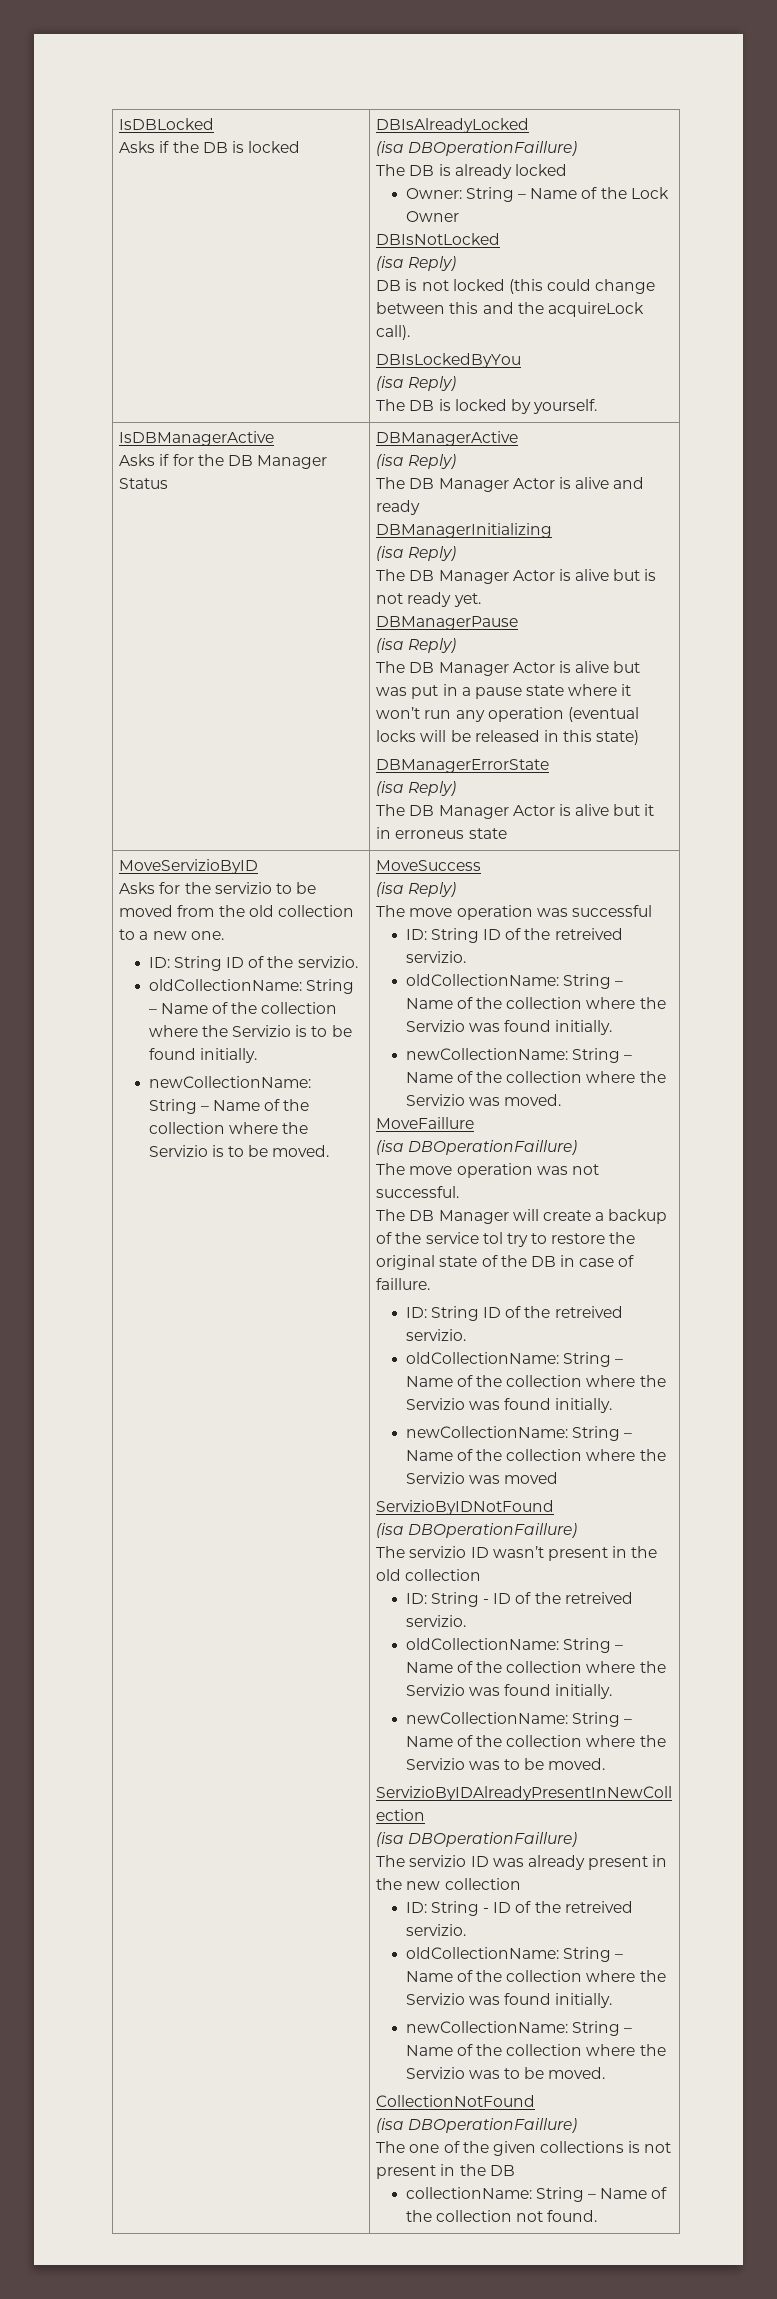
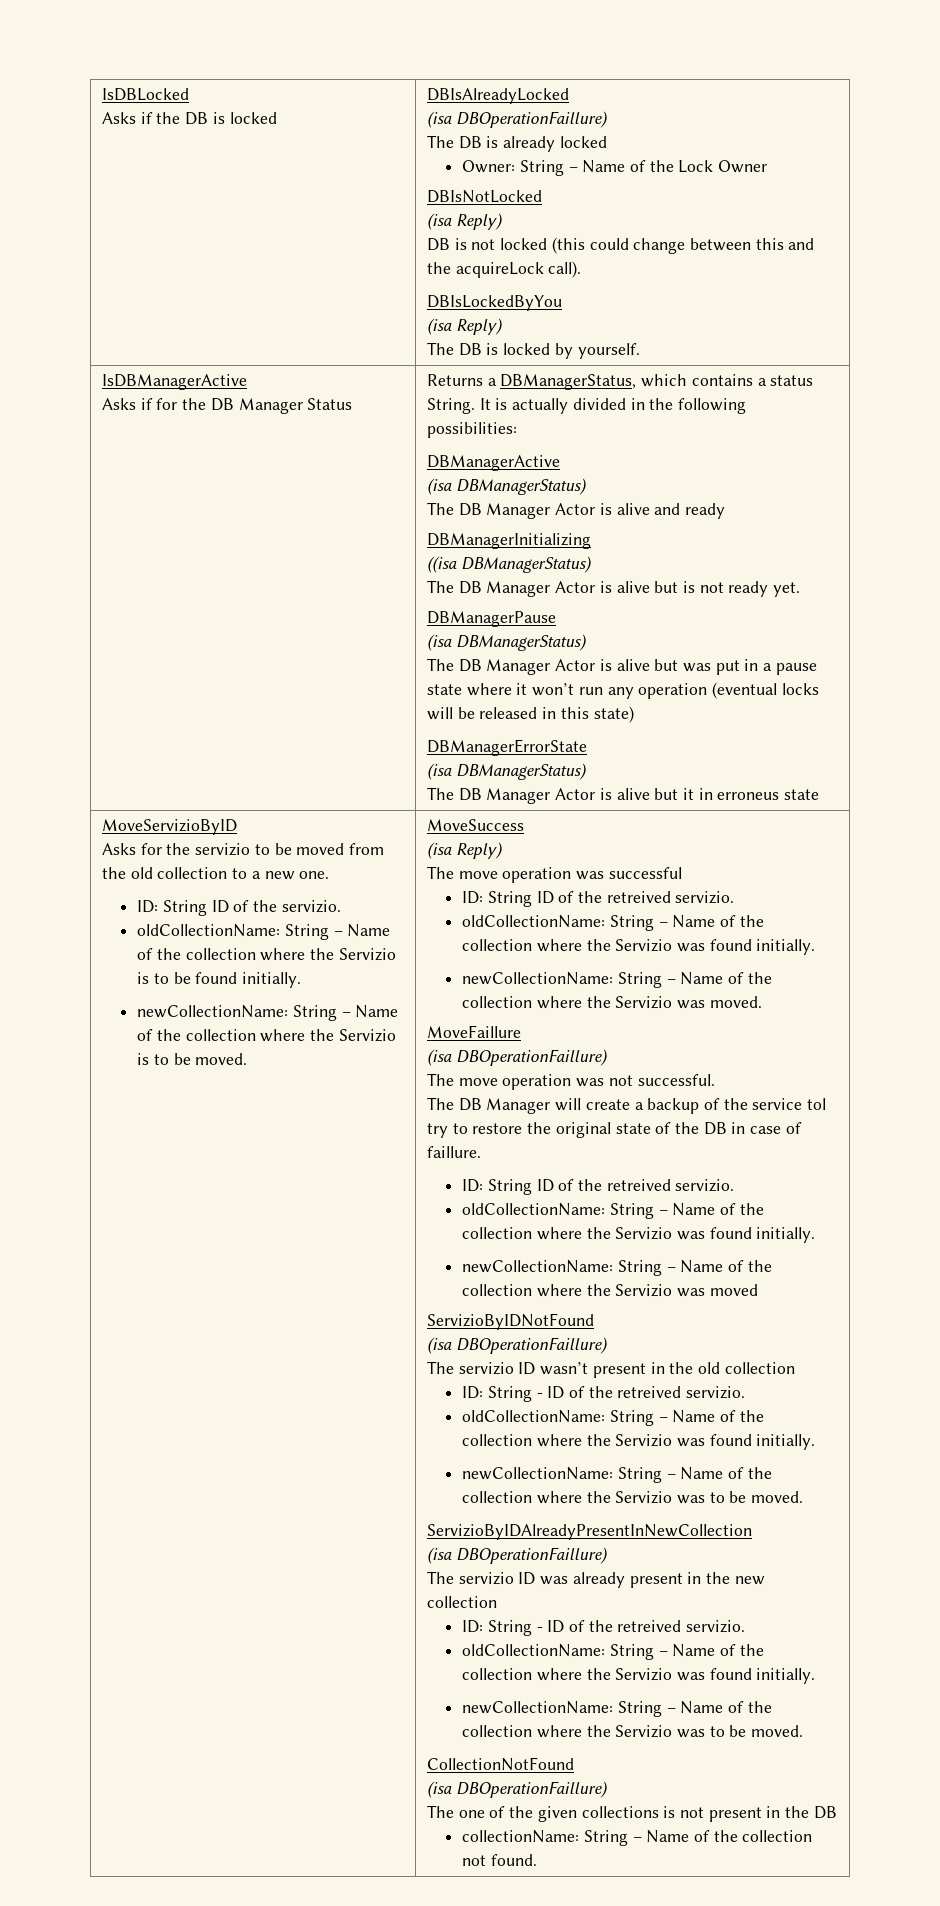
(169, 483) none -> [426,374,814,390] [426,398,747,414] [426,422,517,438] Returns a DBManagerStatus, which contains a status String. It is actually divided in the following possibilities: //
[408,454,457,469] Reply) -> [455,478,587,495] DBManagerStatus)
[376,546,457,561] (isa Reply) -> [426,556,592,573] ((isa DBManagerStatus)
[408,638,457,653] Reply) -> [455,634,587,651] DBManagerStatus)
[408,781,457,796] Reply) -> [455,763,587,780] DBManagerStatus)

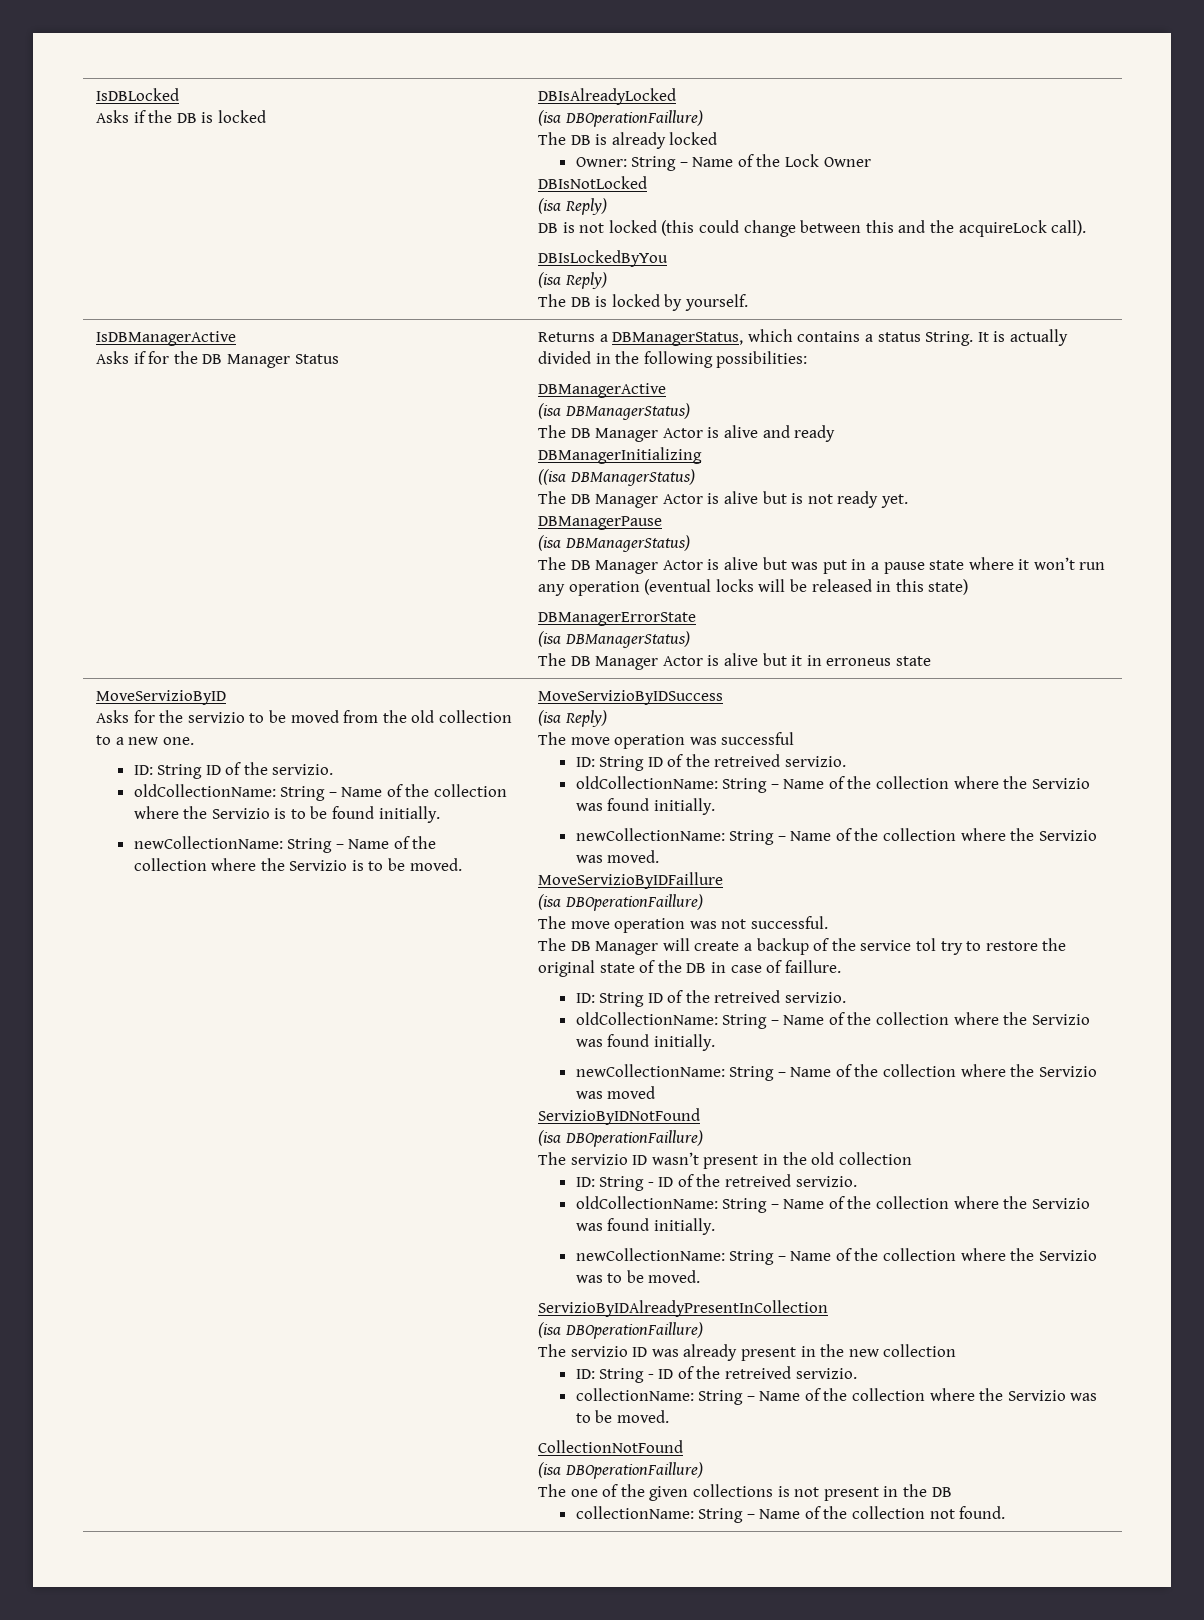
[426,819,524,831] MoveSuccess -> [538,690,724,705] MoveServizioByIDSuccess
[426,1025,521,1038] MoveFaillure -> [538,872,724,889] MoveServizioByIDFaillure
[426,1524,752,1540] ServizioByIDAlreadyPresentInNewCollection -> [538,1300,829,1317] ServizioByIDAlreadyPresentInCollection
[462,1644,764,1660] [462,1668,816,1684] [462,1701,614,1714] oldCollectionName: String – Name of the collection where the Servizio was found initially. // newCollectionName: -> [575,1388,694,1401] collectionName:

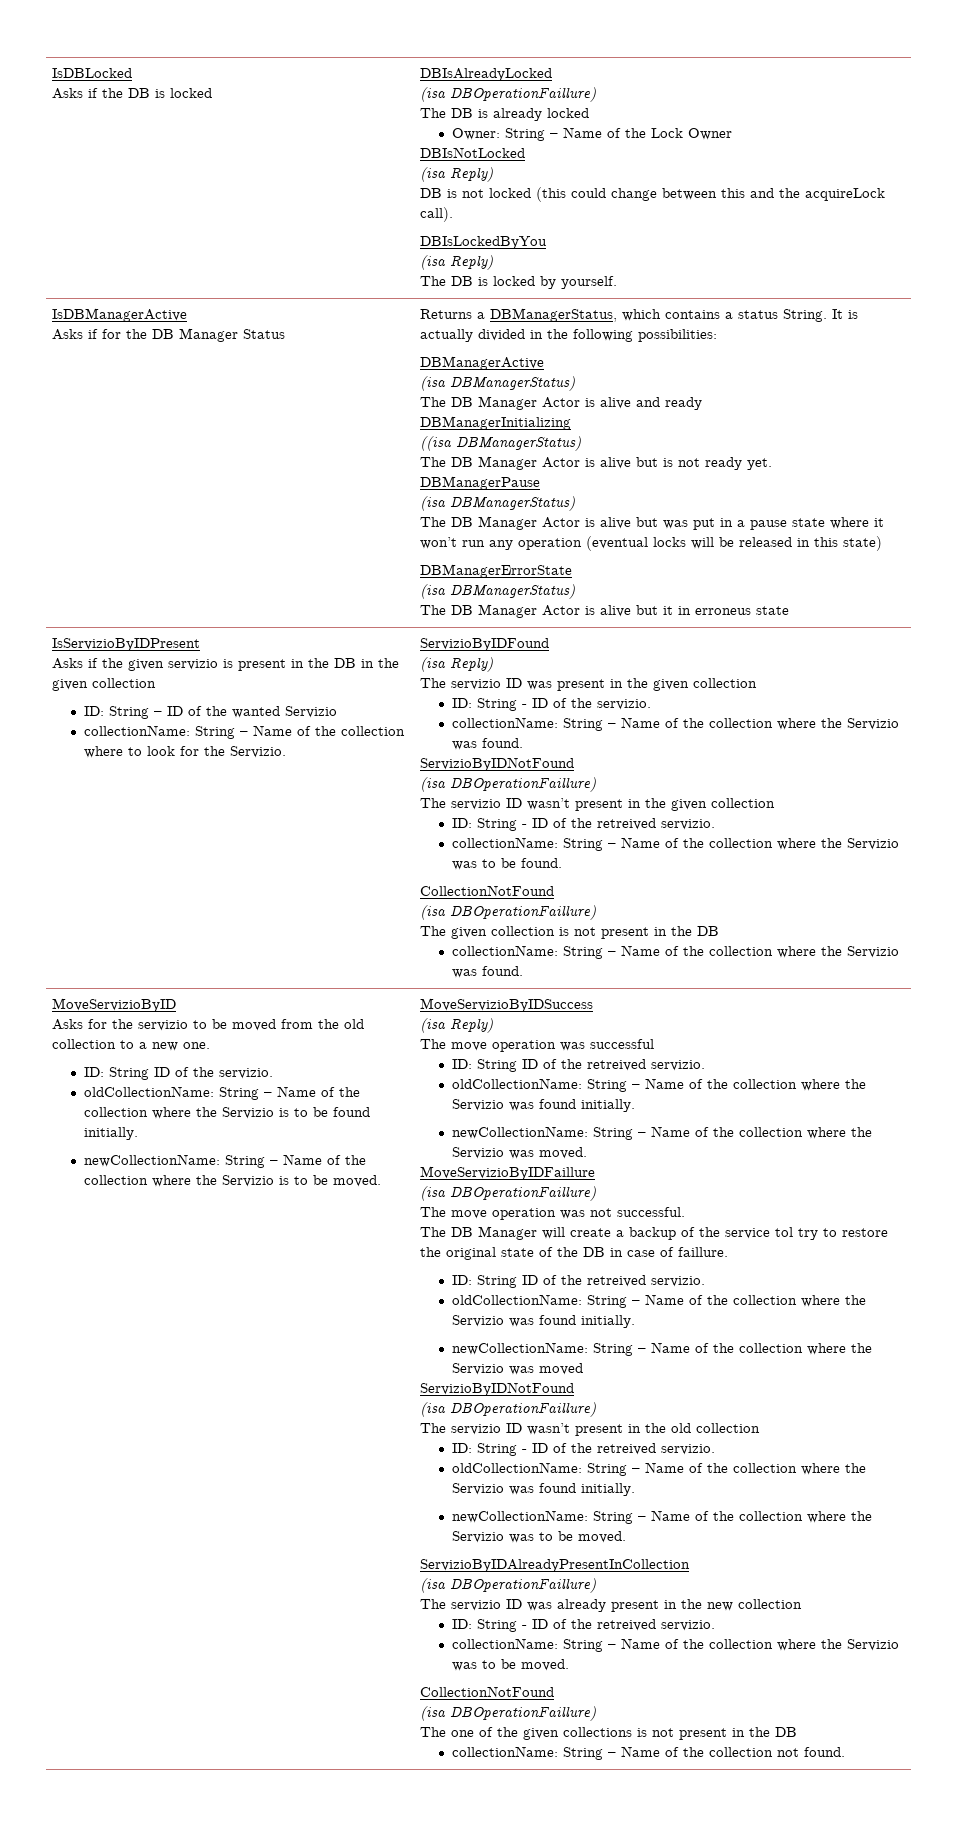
(931, 661) none -> [52,638,201,651] [52,658,400,671] [52,678,157,691] [84,706,338,719] [84,725,406,739] [84,746,287,758] [420,638,550,651] [420,657,494,672] [420,678,758,691] [452,698,652,711] [452,717,900,731] [452,738,524,750] [420,757,575,771] [420,777,597,792] [420,798,776,811] [452,818,716,831] [452,837,900,851] [452,858,563,870] [420,885,555,896] [420,905,597,920] [420,926,720,939] [452,945,900,959] [452,966,524,978] // IsServizioByIDPresent // Asks if the given servizio is present in the DB in the given collection // ID: String – ID of the wanted Servizio // collectionName: String – Name of the collection where to look for the Servizio. | ServizioByIDFound // (isa Reply) // The servizio ID was present in the given collection // ID: String - ID of the servizio. // collectionName: String – Name of the collection where the Servizio was found. // ServizioByIDNotFound // (isa DBOperationFaillure) // The servizio ID wasn’t present in the given collection // ID: String - ID of the retreived servizio. // collectionName: String – Name of the collection where the Servizio was to be found. // CollectionNotFound // (isa DBOperationFaillure) // The given collection is not present in the DB // collectionName: String – Name of the collection where the Servizio was found.

